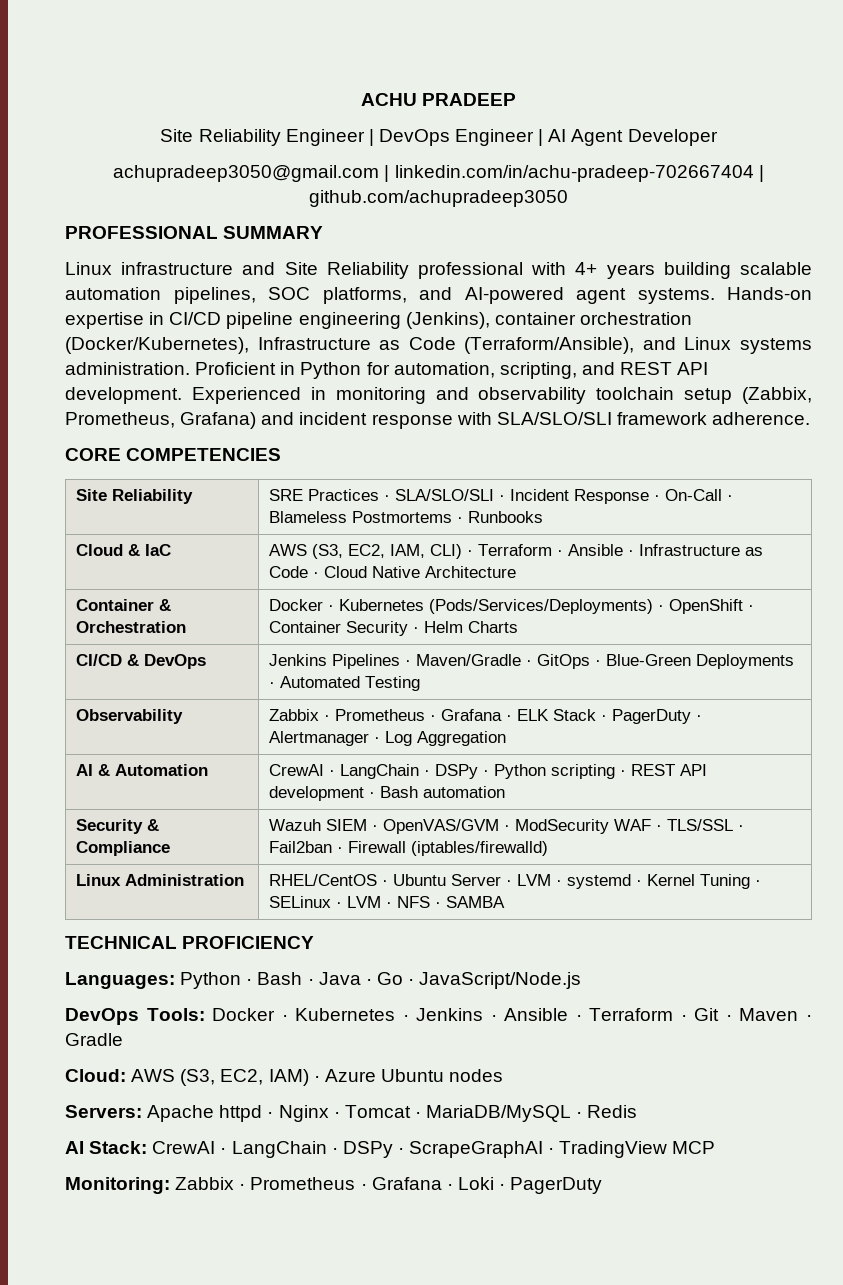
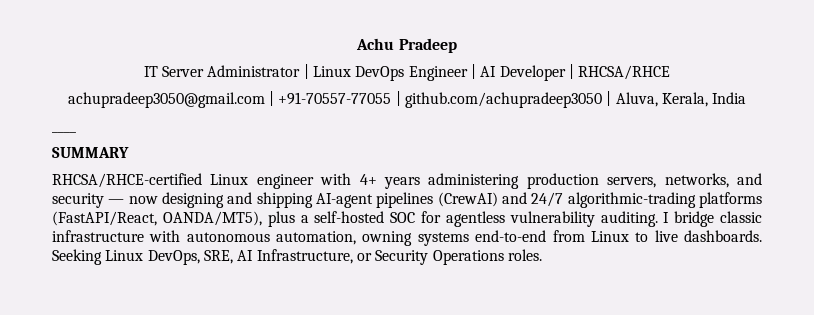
[360,93,517,106] [160,129,374,146] ACHU PRADEEP // Site Reliability Engineer | -> [356,38,457,53] [143,64,352,79] Achu Pradeep // IT Server Administrator | Linux
[571,129,624,146] Agent -> (497, 71) none
(718, 137) none -> [568,64,671,80] | RHCSA/RHCE
[394,165,754,182] linkedin.com/in/achu-pradeep-702667404 -> [278,92,392,105] +91-70557-77055
[65,226,324,239] [65,262,813,279] [65,287,812,304] [65,312,692,329] [65,337,812,354] [65,362,709,379] [65,387,812,404] [65,412,811,429] [65,448,282,461] [75,489,193,504] [268,489,733,504] [268,511,543,523] [75,544,171,556] [268,544,763,559] [268,566,516,578] [75,599,171,611] [75,621,186,633] [268,599,754,614] [268,621,518,636] [75,654,206,669] [268,654,794,669] [268,676,420,691] [75,709,183,724] [268,709,702,724] [268,731,506,746] [75,764,208,776] [268,764,707,779] [268,786,505,801] [75,819,159,834] [75,841,170,856] [268,819,744,834] [268,841,548,856] [75,874,244,886] [268,874,761,889] [268,896,505,908] [65,936,315,949] [65,972,582,989] [65,1008,812,1025] [65,1033,123,1046] [65,1069,504,1086] [65,1105,638,1122] [65,1141,716,1158] [65,1177,603,1194] // PROFESSIONAL SUMMARY // Linux infrastructure and Site Reliability professional with 4+ years building scalable automation pipelines, SOC platforms, and AI-powered agent systems. Hands-on expertise in CI/CD pipeline engineering (Jenkins), container orchestration (Docker/Kubernetes), Infrastructure as Code (Terraform/Ansible), and Linux systems administration. Proficient in Python for automation, scripting, and REST API development. Experienced in monitoring and observability toolchain setup (Zabbix, Prometheus, Grafana) and incident response with SLA/SLO/SLI framework adherence. // CORE COMPETENCIES // Site Reliability | SRE Practices · SLA/SLO/SLI · Incident Response · On-Call · Blameless Postmortems · Runbooks // Cloud & IaC | AWS (S3, EC2, IAM, CLI) · Terraform · Ansible · Infrastructure as Code · Cloud Native Architecture // Container & Orchestration | Docker · Kubernetes (Pods/Services/Deployments) · OpenShift · Container Security · Helm Charts // CI/CD & DevOps | Jenkins Pipelines · Maven/Gradle · GitOps · Blue-Green Deployments · Automated Testing // Observability | Zabbix · Prometheus · Grafana · ELK Stack · PagerDuty · Alertmanager · Log Aggregation // AI & Automation | CrewAI · LangChain · DSPy · Python scripting · REST API development · Bash automation // Security & Compliance | Wazuh SIEM · OpenVAS/GVM · ModSecurity WAF · TLS/SSL · Fail2ban · Firewall (iptables/firewalld) // Linux Administration | RHEL/CentOS · Ubuntu Server · LVM · systemd · Kernel Tuning · SELinux · LVM · NFS · SAMBA // TECHNICAL PROFICIENCY // Languages: Python · Bash · Java · Go · JavaScript/Node.js // DevOps Tools: Docker · Kubernetes · Jenkins · Ansible · Terraform · Git · Maven · Gradle // Cloud: AWS (S3, EC2, IAM) · Azure Ubuntu nodes // Servers: Apache httpd · Nginx · Tomcat · MariaDB/MySQL · Redis // AI Stack: CrewAI · LangChain · DSPy · ScrapeGraphAI · TradingView MCP // Monitoring: Zabbix · Prometheus · Grafana · Loki · PagerDuty -> [606,91,747,107] [52,131,76,133] [52,147,129,158] [52,173,763,189] [52,192,762,208] [52,211,762,227] [52,230,763,246] [52,249,542,265] | Aluva, Kerala, India // ____ // SUMMARY // RHCSA/RHCE-certified Linux engineer with 4+ years administering production servers, networks, and security — now designing and shipping AI-agent pipelines (CrewAI) and 24/7 algorithmic-trading platforms (FastAPI/React, OANDA/MT5), plus a self-hosted SOC for agentless vulnerability auditing. I bridge classic infrastructure with autonomous automation, owning systems end-to-end from Linux to live dashboards. Seeking Linux DevOps, SRE, AI Infrastructure, or Security Operations roles.

